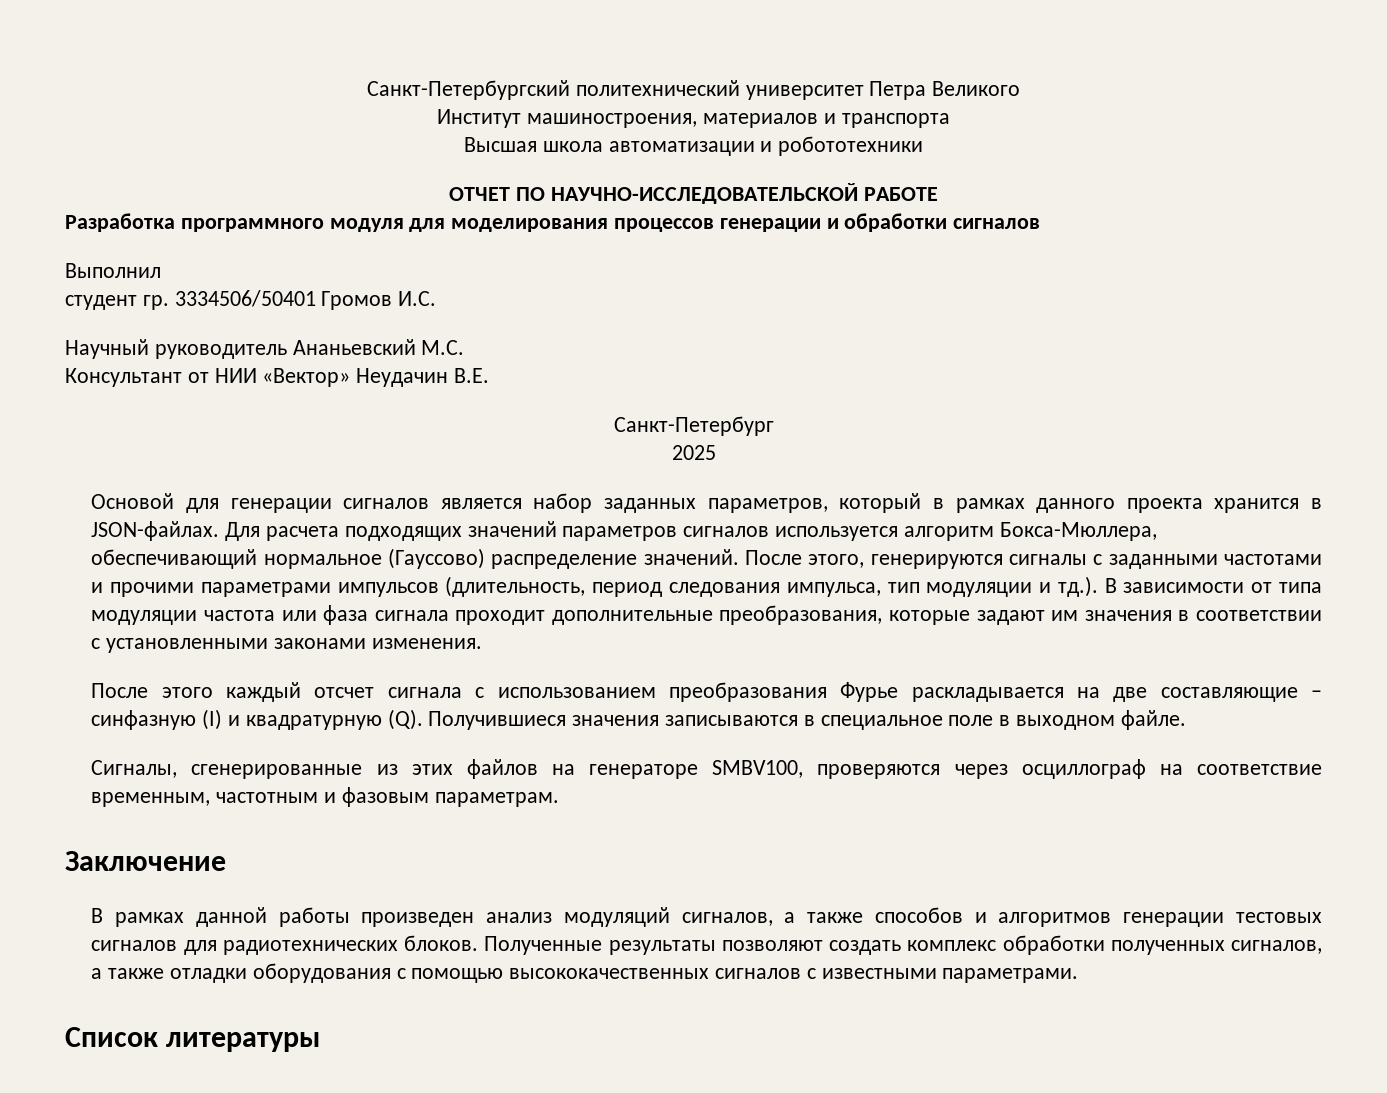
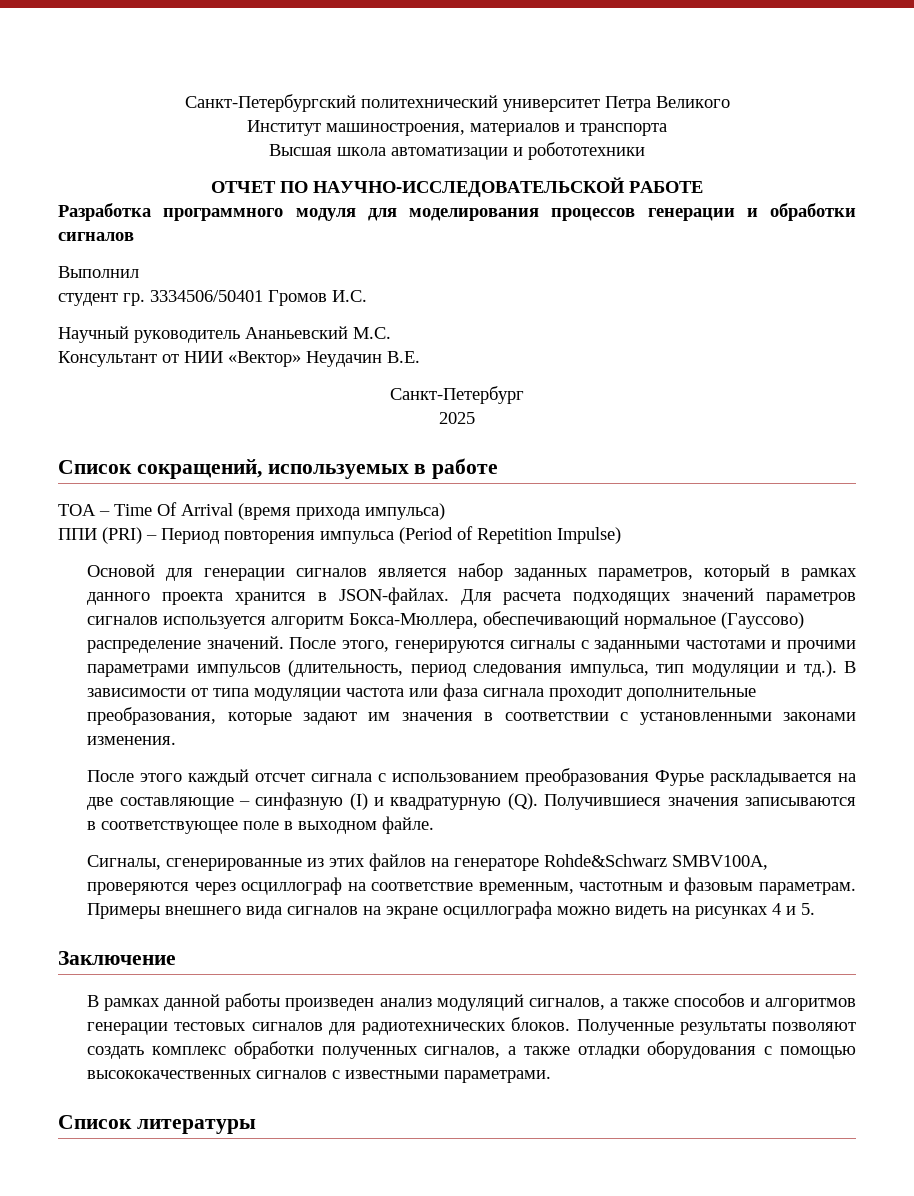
(716, 452) none -> [58,458,499,479] [58,502,445,520] [58,526,621,544] // Список сокращений, используемых в работе // TOA – Time Of Arrival (время прихода импульса) // ППИ (PRI) – Период повторения импульса (Period of Repetition Impulse)
[820,715,943,730] специальное -> [101,821,239,834] соответствующее
[712,760,804,778] SMBV100, -> [544,854,769,870] Rohde&Schwarz SMBV100A,
(559, 799) none -> [87,901,816,919] Примеры внешнего вида сигналов на экране осциллографа можно видеть на рисунках 4 и 5.

